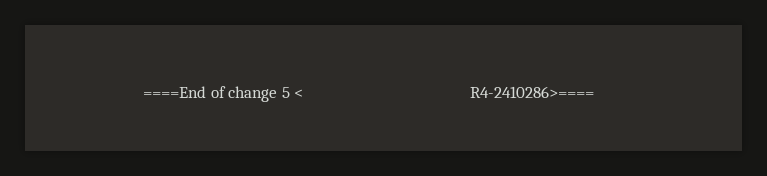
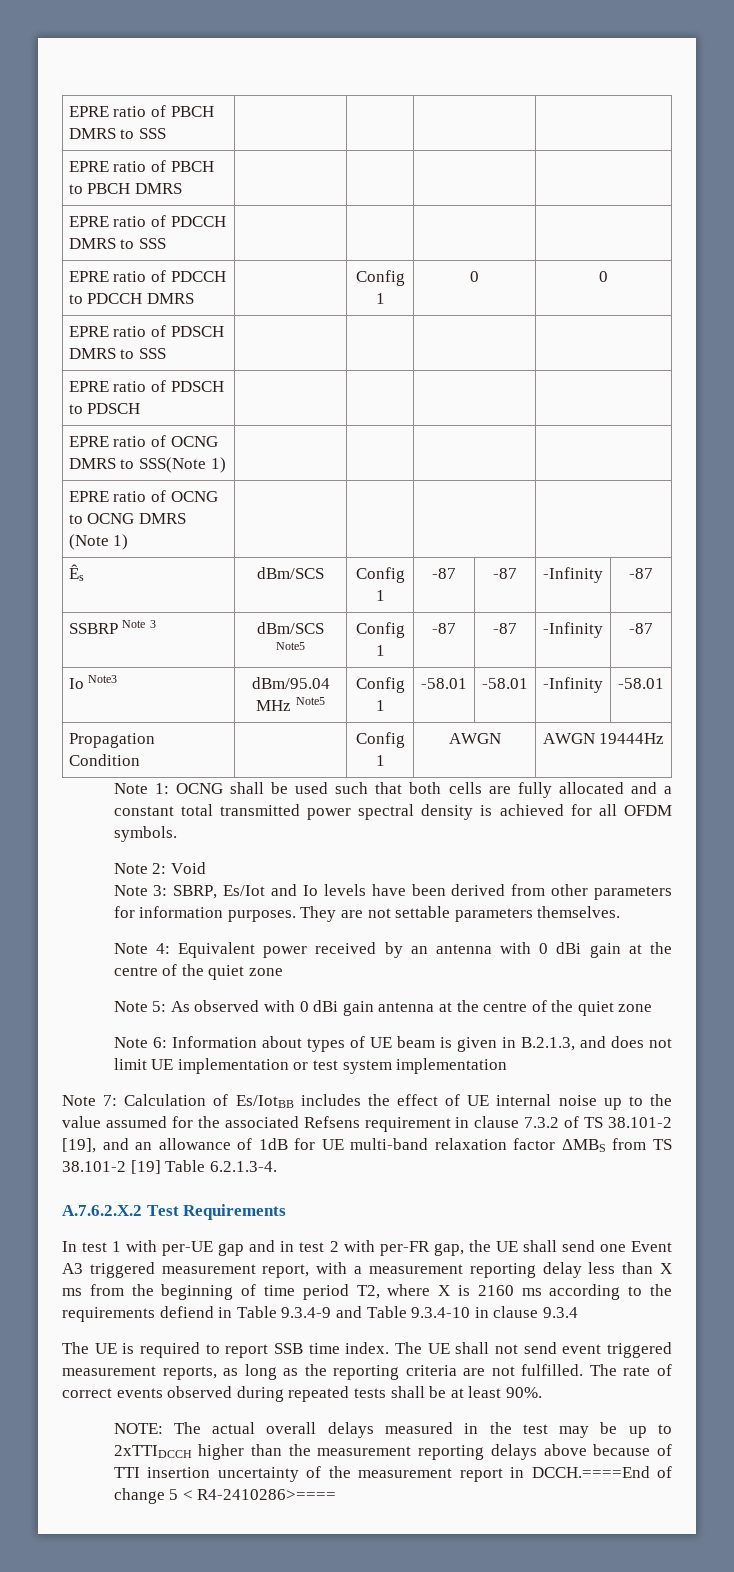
[142,86,206,98] ====End -> [68,105,214,117] [68,128,166,139] [68,160,214,172] [68,183,182,194] [68,215,226,227] [68,238,166,249] [68,270,226,282] [68,293,194,304] [355,270,405,286] [375,293,385,304] [470,271,479,282] [599,271,608,282] [68,325,224,337] [68,348,166,359] [68,380,224,392] [68,403,141,414] [68,435,218,447] [68,457,226,473] [68,490,218,502] [68,513,186,524] [68,534,129,550] [68,564,84,581] [257,567,324,579] [355,567,405,583] [375,590,385,601] [432,568,456,579] [493,568,517,579] [543,567,603,583] [629,568,653,579] [68,620,156,634] [257,622,324,634] [276,642,305,650] [355,622,405,638] [375,645,385,656] [432,623,456,634] [493,623,517,634] [543,622,603,638] [629,623,653,634] [68,675,118,689] [251,677,330,689] [256,697,325,711] [355,677,405,693] [375,700,385,711] [421,678,467,689] [482,678,528,689] [543,677,603,693] [618,678,664,689] [68,733,155,748] [68,754,140,766] [355,732,405,748] [375,755,385,766] [448,733,501,744] [542,733,665,744] [113,782,672,798] [113,804,672,820] [113,826,177,842] [113,862,206,874] [113,884,672,900] [113,906,621,922] [113,942,673,958] [113,964,283,980] [113,1000,653,1016] [113,1036,673,1052] [113,1058,508,1074] [62,1094,672,1110] [62,1116,672,1132] [62,1138,672,1153] [62,1160,277,1174] [62,1204,287,1220] [62,1240,672,1256] [62,1262,673,1278] [62,1284,672,1300] [62,1306,578,1322] [62,1342,673,1358] [62,1364,673,1380] [62,1386,542,1402] [113,1422,672,1438] [113,1444,672,1460] [113,1466,650,1482] EPRE ratio of PBCH DMRS to SSS | | | | // EPRE ratio of PBCH to PBCH DMRS | | | | // EPRE ratio of PDCCH DMRS to SSS | | | | // EPRE ratio of PDCCH to PDCCH DMRS | | Config 1 | 0 | 0 // EPRE ratio of PDSCH DMRS to SSS | | | | // EPRE ratio of PDSCH to PDSCH | | | | // EPRE ratio of OCNG DMRS to SSS(Note 1) | | | | // EPRE ratio of OCNG to OCNG DMRS (Note 1) | | | | // Ês | dBm/SCS | Config 1 | -87 | -87 | -Infinity | -87 // SSBRP Note 3 | dBm/SCS Note5 | Config 1 | -87 | -87 | -Infinity | -87 // Io Note3 | dBm/95.04 MHz Note5 | Config 1 | -58.01 | -58.01 | -Infinity | -58.01 // Propagation Condition | | Config 1 | AWGN | AWGN 19444Hz // Note 1: OCNG shall be used such that both cells are fully allocated and a constant total transmitted power spectral density is achieved for all OFDM symbols. // Note 2: Void // Note 3: SBRP, Es/Iot and Io levels have been derived from other parameters for information purposes. They are not settable parameters themselves. // Note 4: Equivalent power received by an antenna with 0 dBi gain at the centre of the quiet zone // Note 5: As observed with 0 dBi gain antenna at the centre of the quiet zone // Note 6: Information about types of UE beam is given in B.2.1.3, and does not limit UE implementation or test system implementation // Note 7: Calculation of Es/IotBB includes the effect of UE internal noise up to the value assumed for the associated Refsens requirement in clause 7.3.2 of TS 38.101-2 [19], and an allowance of 1dB for UE multi-band relaxation factor ΔMBS from TS 38.101-2 [19] Table 6.2.1.3-4. // A.7.6.2.X.2 Test Requirements // In test 1 with per-UE gap and in test 2 with per-FR gap, the UE shall send one Event A3 triggered measurement report, with a measurement reporting delay less than X ms from the beginning of time period T2, where X is 2160 ms according to the requirements defiend in Table 9.3.4-9 and Table 9.3.4-10 in clause 9.3.4 // The UE is required to report SSB time index. The UE shall not send event triggered measurement reports, as long as the reporting criteria are not fulfilled. The rate of correct events observed during repeated tests shall be at least 90%. // NOTE: The actual overall delays measured in the test may be up to 2xTTIDCCH higher than the measurement reporting delays above because of TTI insertion uncertainty of the measurement report in DCCH.====End

